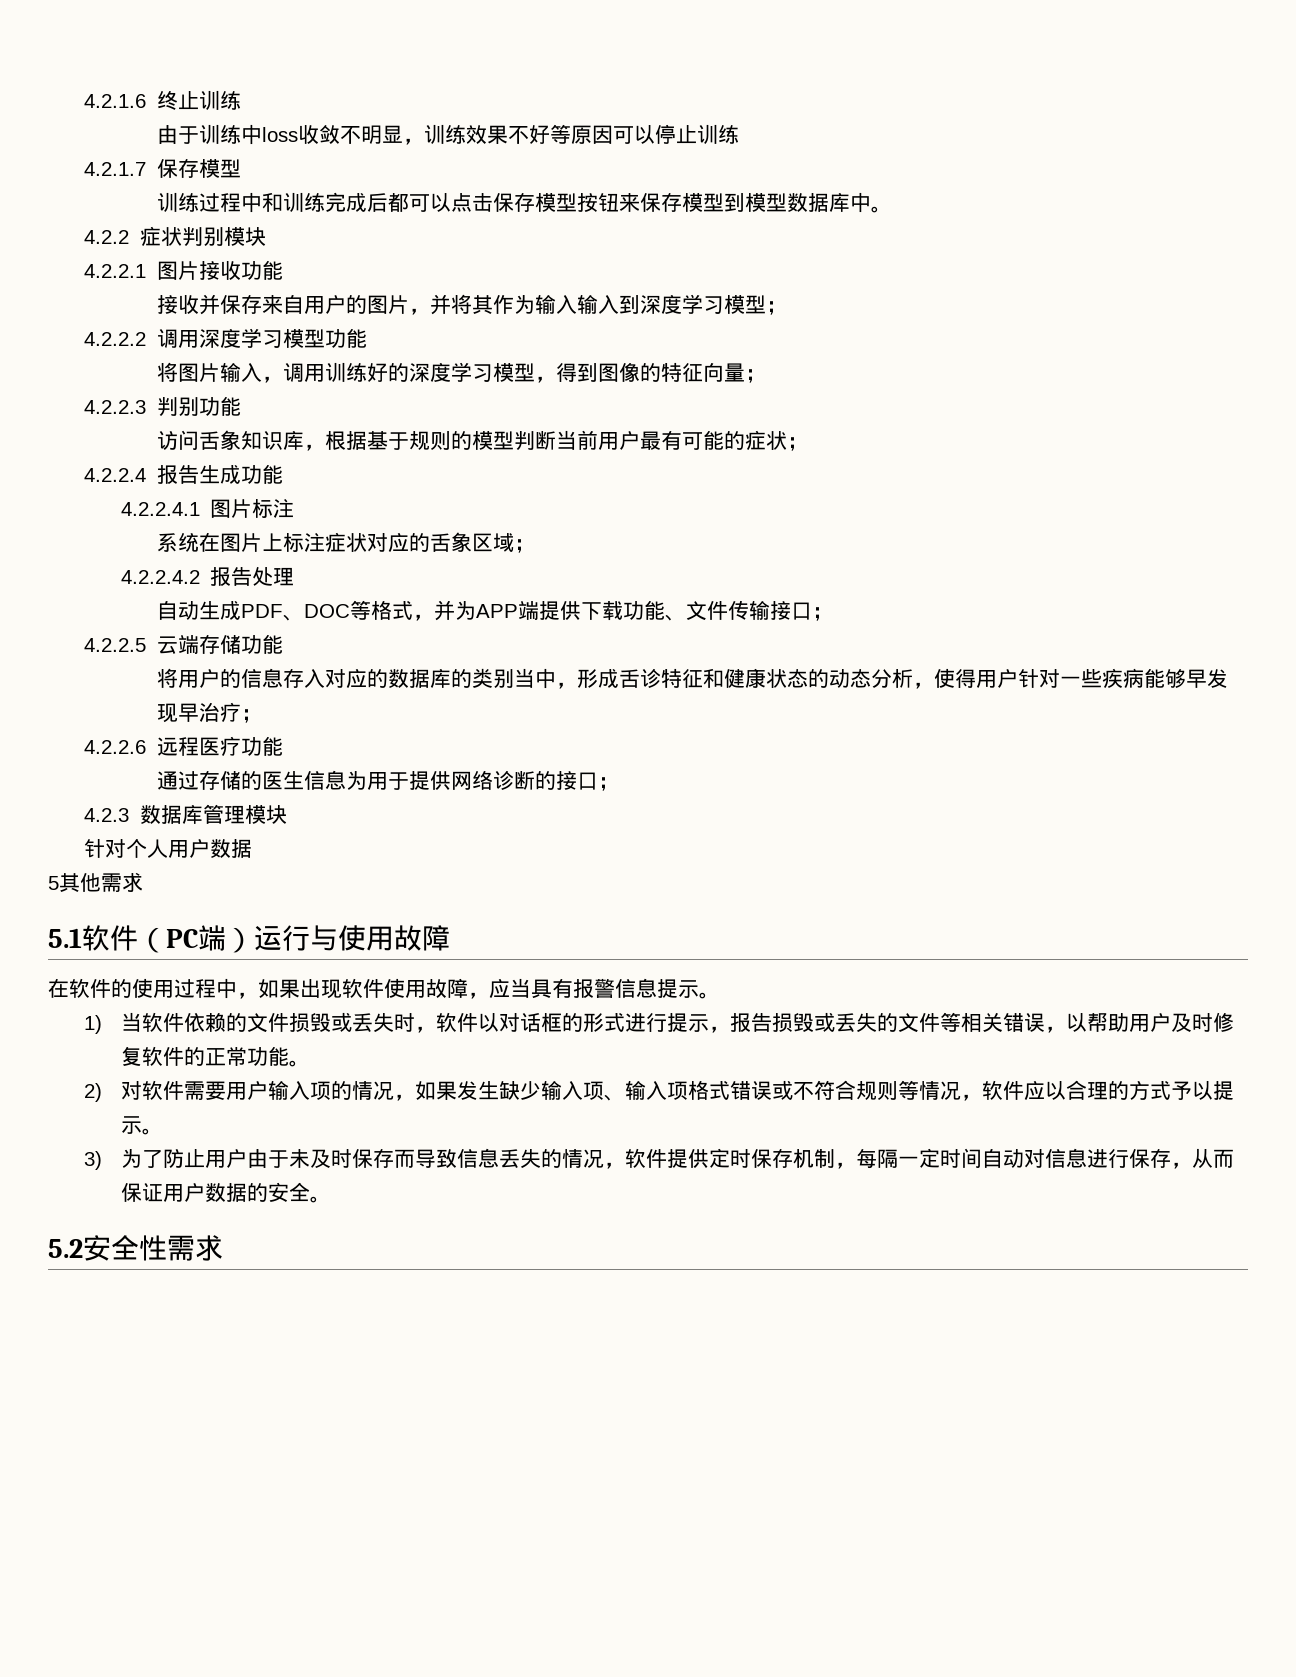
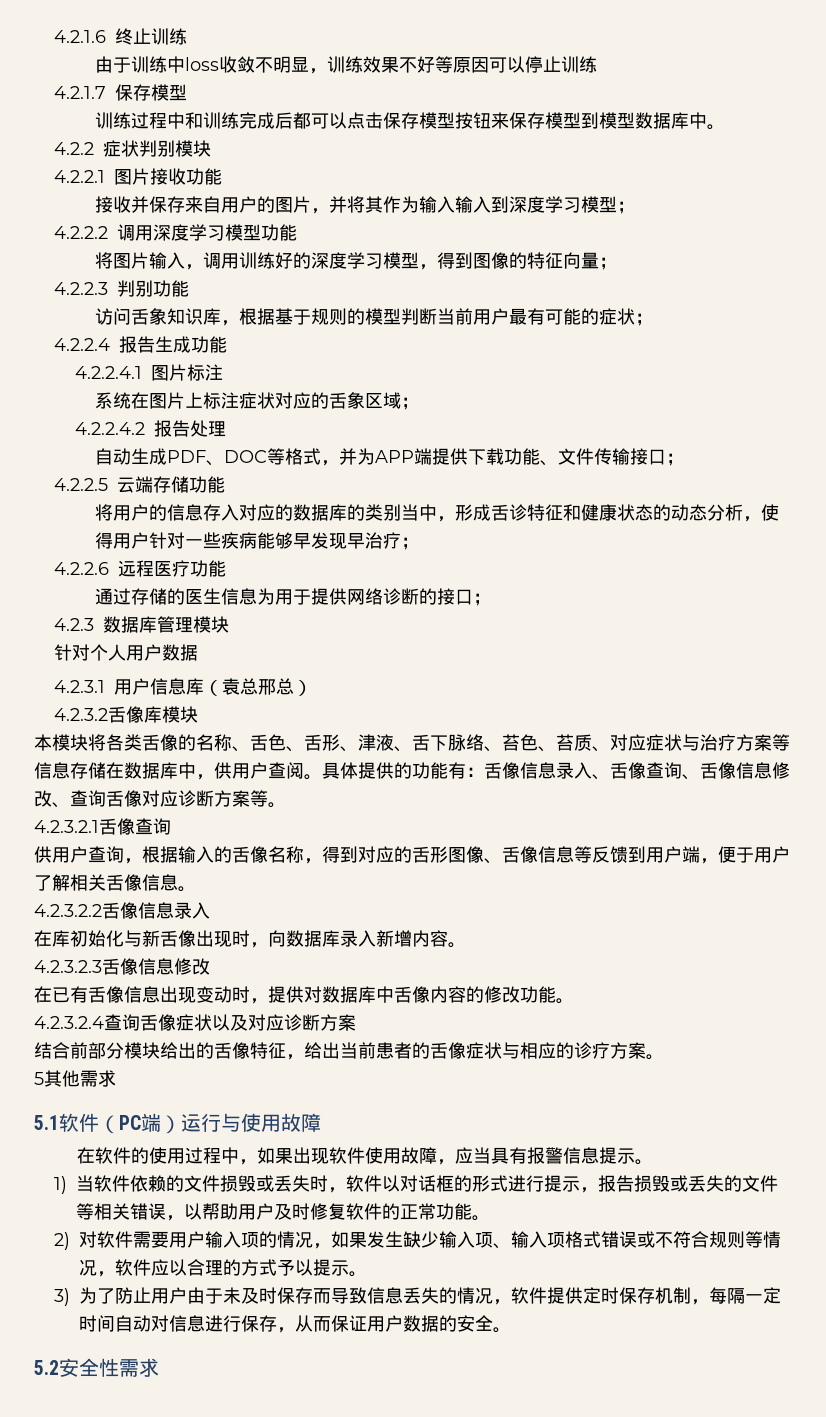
(253, 848) none -> [54,678,313,696] [54,706,199,723] [34,734,790,752] [34,762,790,780] [34,790,286,808] [34,818,171,835] [34,846,790,864] [34,874,196,892] [34,902,210,919] [34,930,466,948] [34,958,210,975] [34,986,574,1004] [34,1014,356,1031] [34,1042,664,1060] // 4.2.3.1用户信息库（袁总邢总） // 4.2.3.2舌像库模块 // 本模块将各类舌像的名称、舌色、舌形、津液、舌下脉络、苔色、苔质、对应症状与治疗方案等信息存储在数据库中，供用户查阅。具体提供的功能有：舌像信息录入、舌像查询、舌像信息修改、查询舌像对应诊断方案等。 // 4.2.3.2.1舌像查询 // 供用户查询，根据输入的舌像名称，得到对应的舌形图像、舌像信息等反馈到用户端，便于用户了解相关舌像信息。 // 4.2.3.2.2舌像信息录入 // 在库初始化与新舌像出现时，向数据库录入新增内容。 // 4.2.3.2.3舌像信息修改 // 在已有舌像信息出现变动时，提供对数据库中舌像内容的修改功能。 // 4.2.3.2.4查询舌像症状以及对应诊断方案 // 结合前部分模块给出的舌像特征，给出当前患者的舌像症状与相应的诊疗方案。

